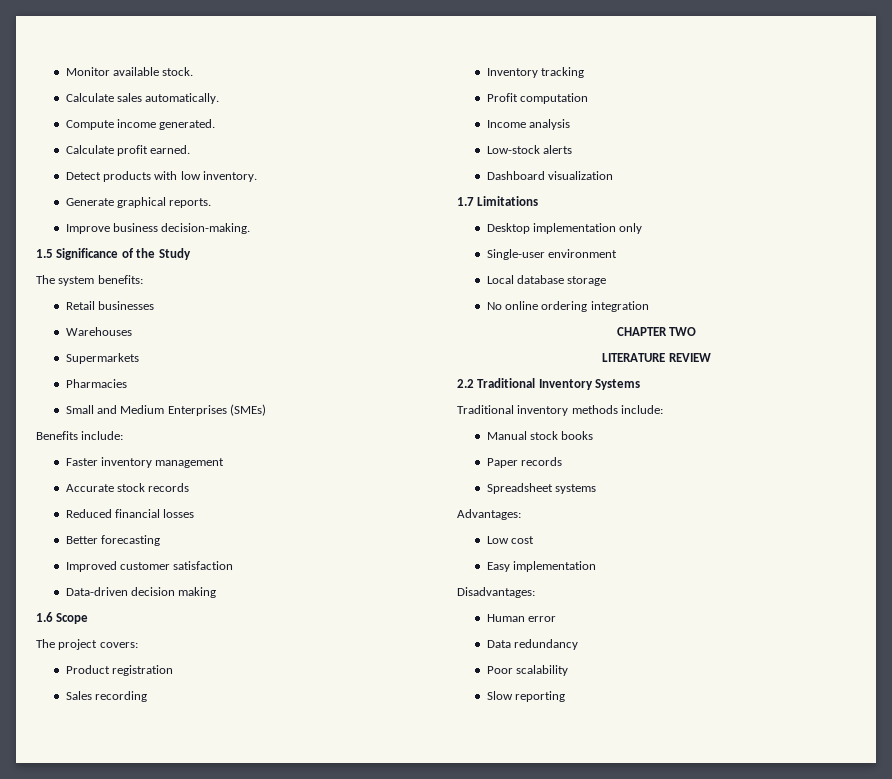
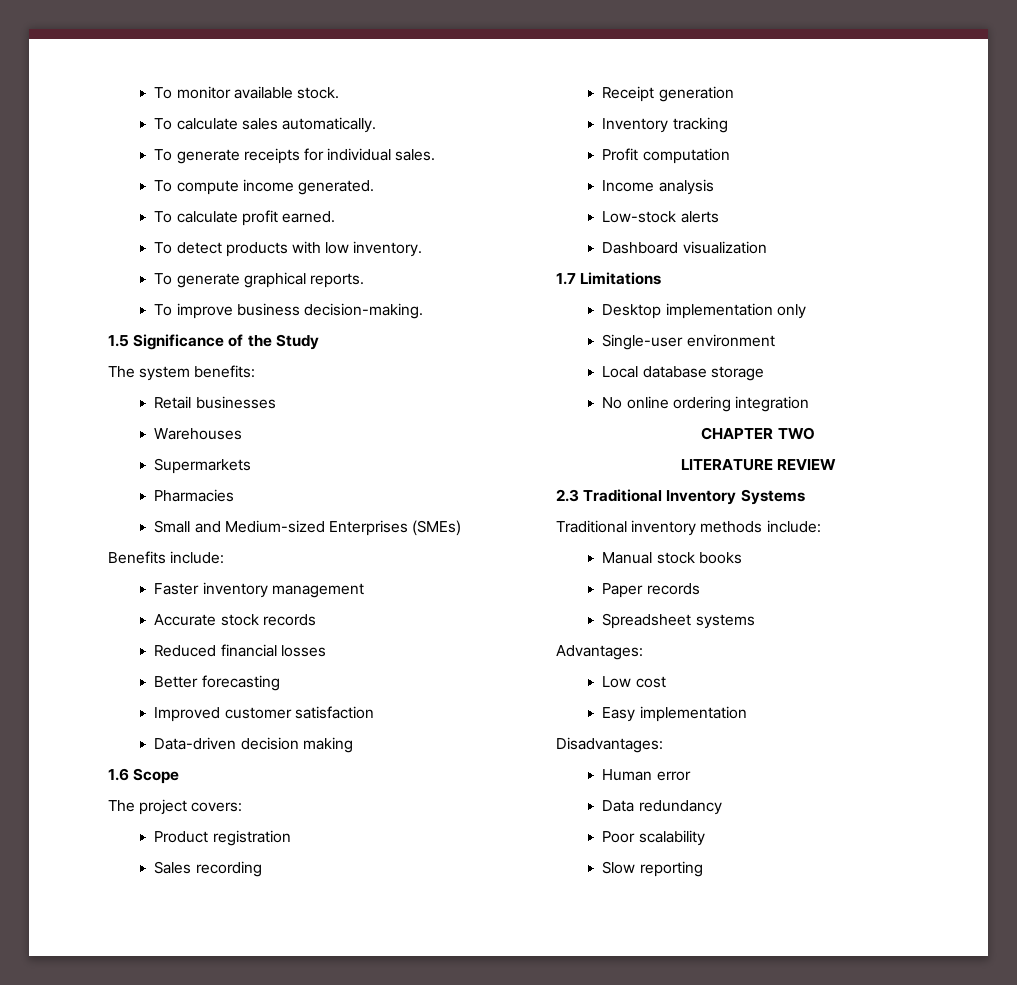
[65,67,110,76] Monitor -> [154,86,231,99] To monitor
[65,93,114,102] Calculate -> [154,118,238,130] To calculate
[65,120,114,130] Compute -> [154,148,436,164] [154,180,239,195] To generate receipts for individual sales. // To compute
[65,145,114,154] Calculate -> [154,211,238,223] To calculate
[65,172,101,180] Detect -> [154,242,222,254] To detect
[65,198,114,206] Generate -> [154,273,240,288] To generate
[65,224,110,234] Improve -> [154,303,233,319] To improve
[120,405,165,414] Medium -> [224,520,325,533] Medium-sized
(148, 696) none -> [602,86,734,102] // Receipt generation
[457,379,474,388] 2.2 -> [556,489,579,502] 2.3

